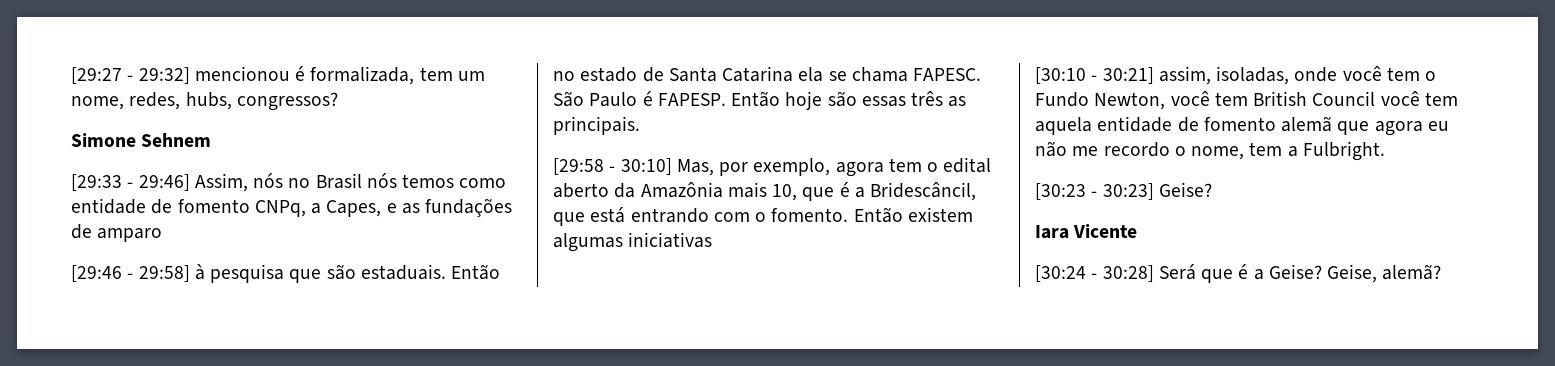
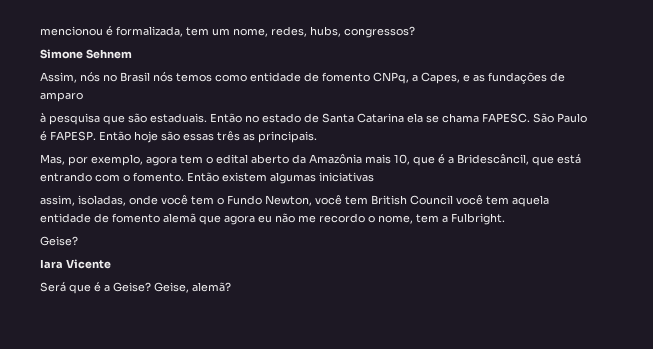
[71,67,190,84] [29:27 - 29:32] -> (40, 31) none
[71,174,190,191] [29:33 - 29:46] -> (132, 54) none
[71,265,190,282] [29:46 - 29:58] -> (83, 97) none
[553,158,672,175] [29:58 - 30:10] -> (317, 137) none
[1035,67,1154,84] [30:10 - 30:21] -> (374, 177) none
[1035,183,1154,200] [30:23 - 30:23] -> (505, 219) none
[1035,265,1154,282] [30:24 - 30:28] -> (111, 264) none

